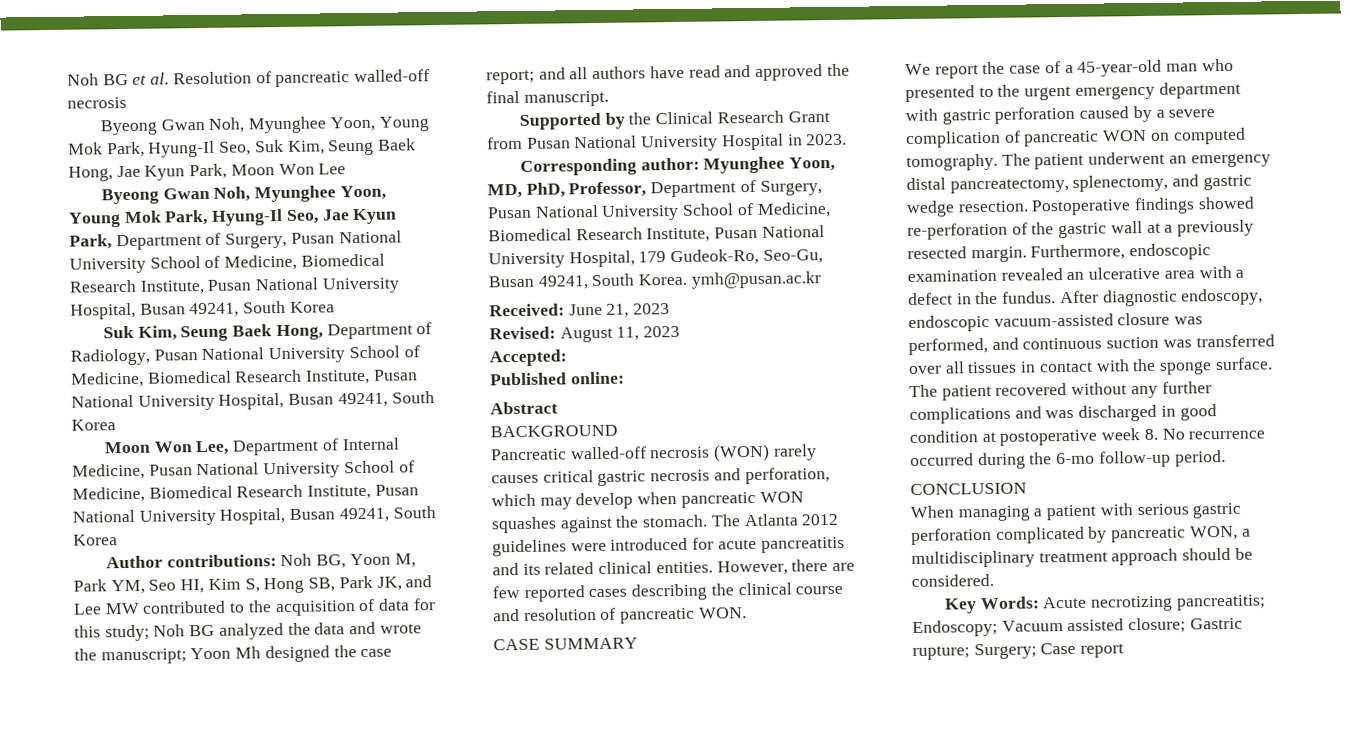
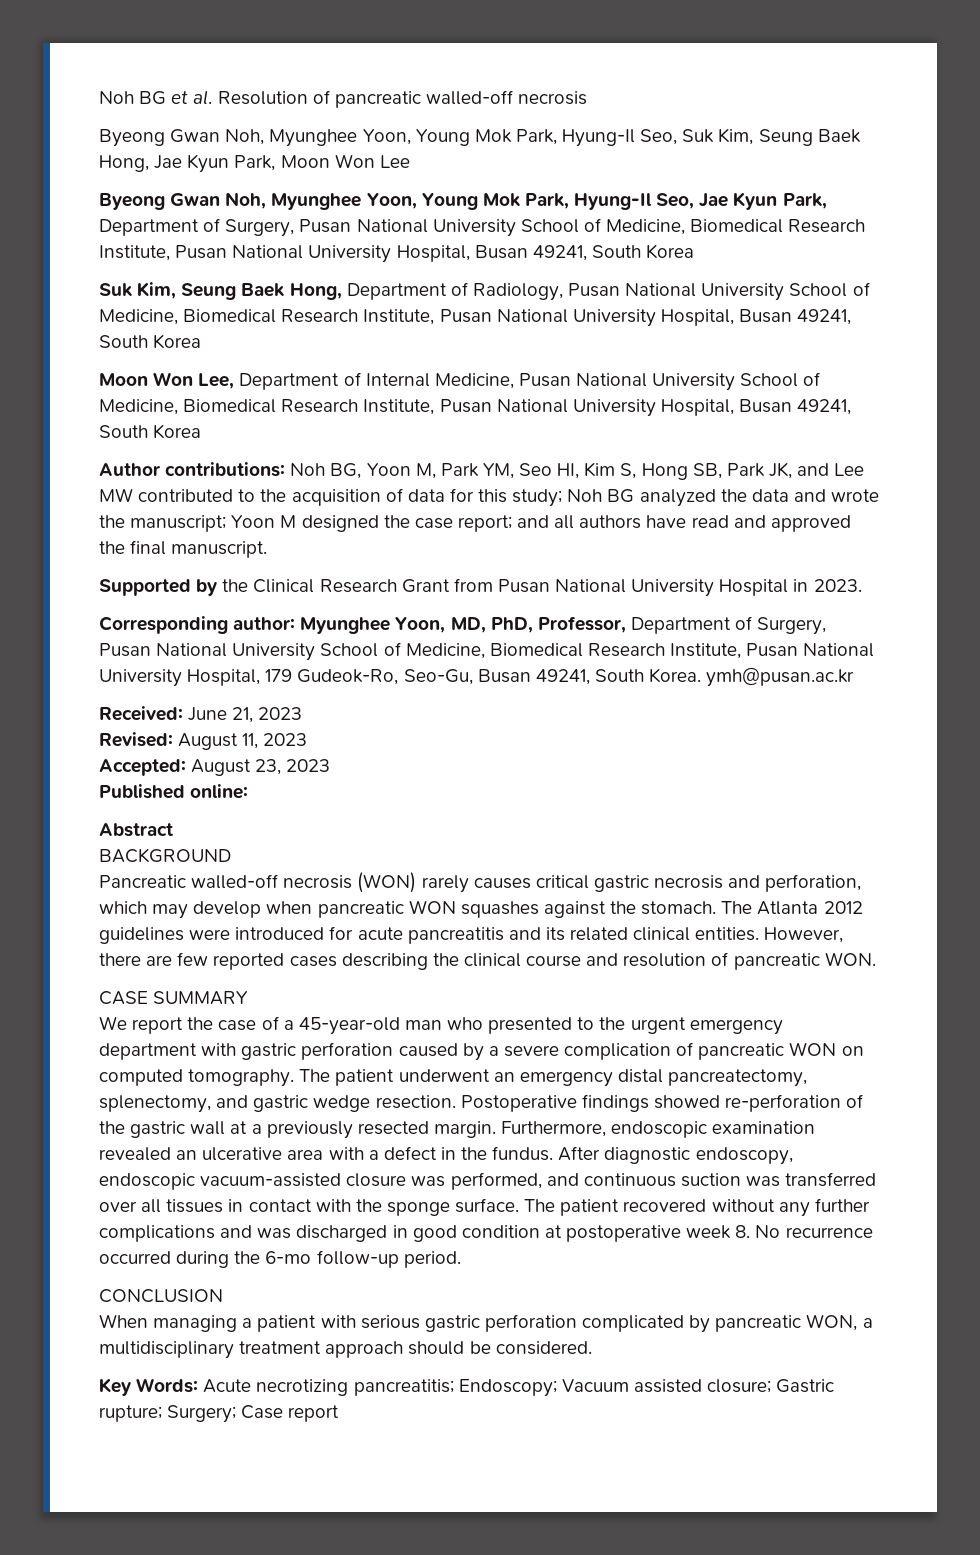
[235,646,262,659] Mh -> [280,515,297,528] M
(567, 358) none -> [191,759,331,776] August 23, 2023

